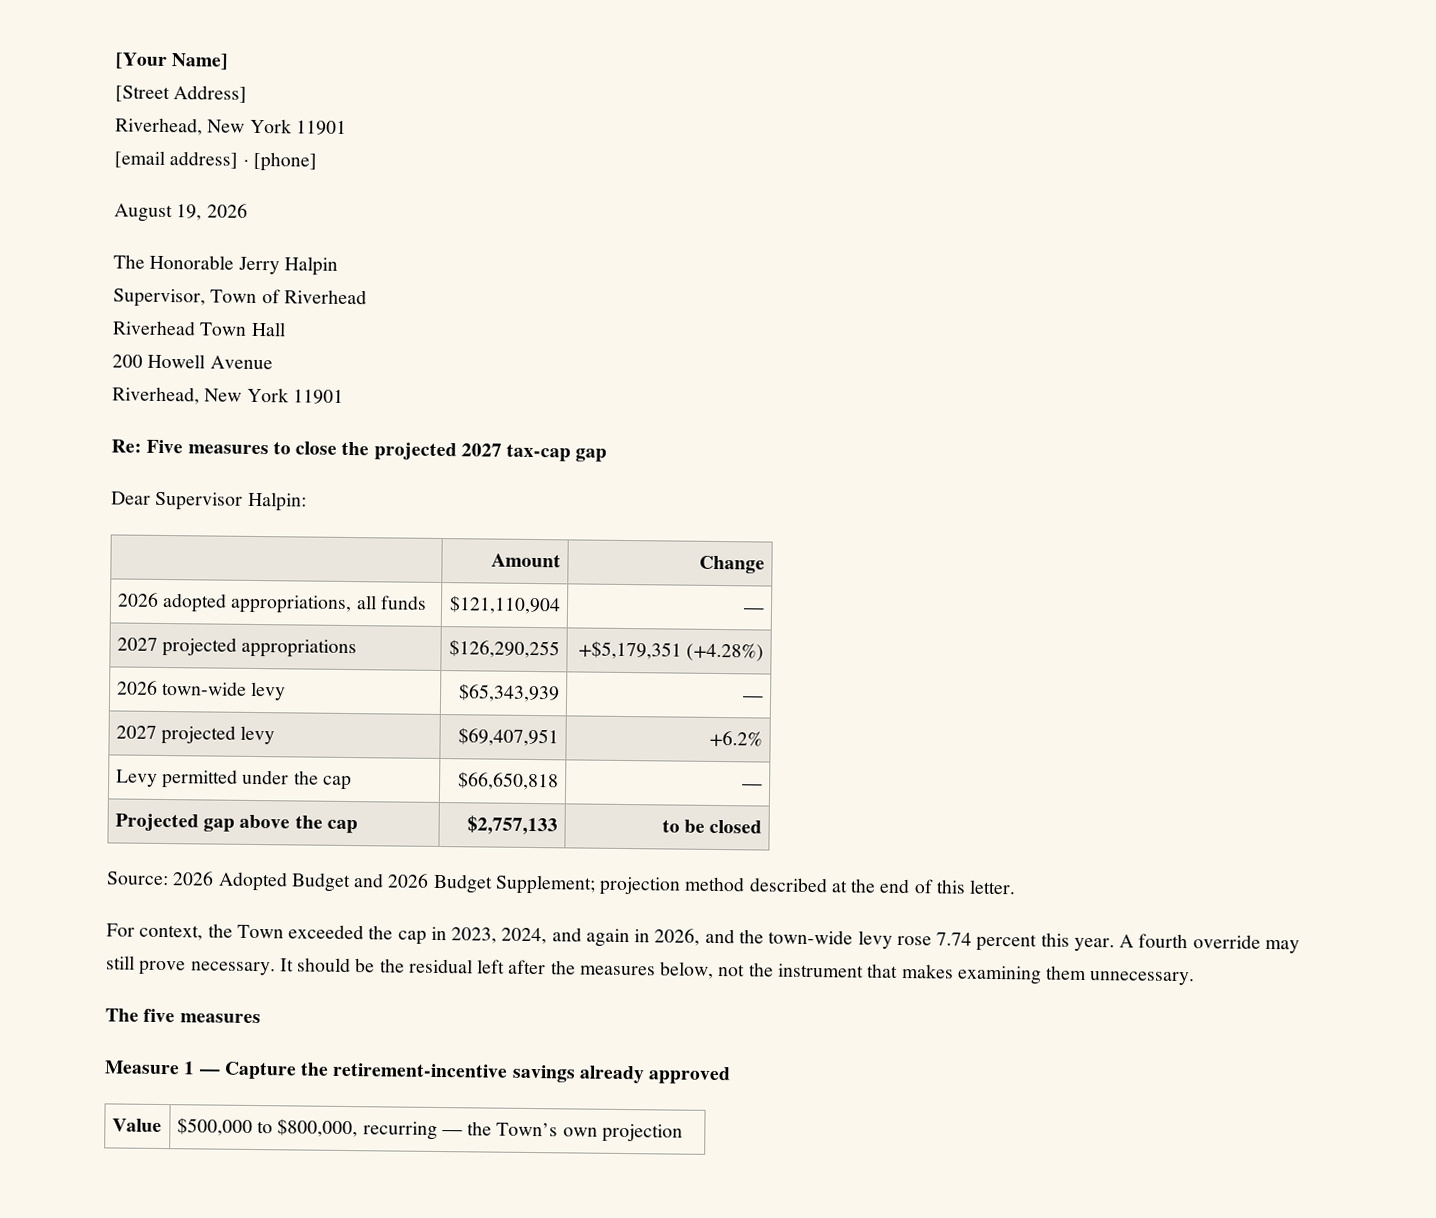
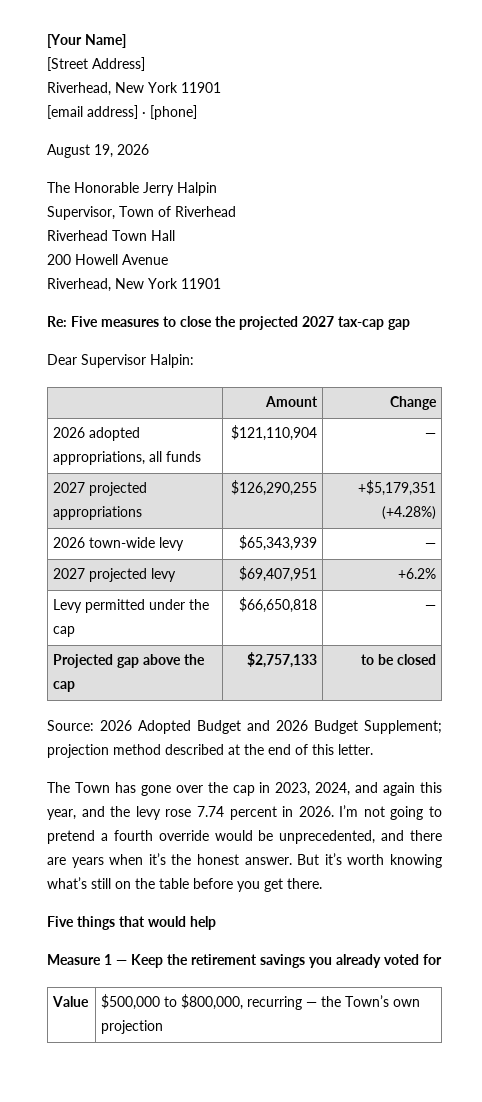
[106,923,365,941] For context, the Town exceeded -> [47,782,203,796] The Town has gone over
[634,928,701,946] in 2026, -> [420,782,443,793] [47,809,76,820] this year,
[768,929,854,945] town-wide -> (131, 811) none
[1040,932,1300,954] [106,955,1196,986] [105,1008,261,1024] [104,1060,732,1085] this year. A fourth override may still prove necessary. It should be the residual left after the measures below, not the instrument that makes examining them unnecessary. // The five measures // Measure 1 — Capture the retirement-incentive savings already approved -> [282,805,442,820] [47,830,442,844] [47,853,442,868] [47,877,322,892] [47,916,216,930] [47,954,442,968] in 2026. I’m not going to pretend a fourth override would be unprecedented, and there are years when it’s the honest answer. But it’s worth knowing what’s still on the table before you get there. // Five things that would help // Measure 1 — Keep the retirement savings you already voted for

